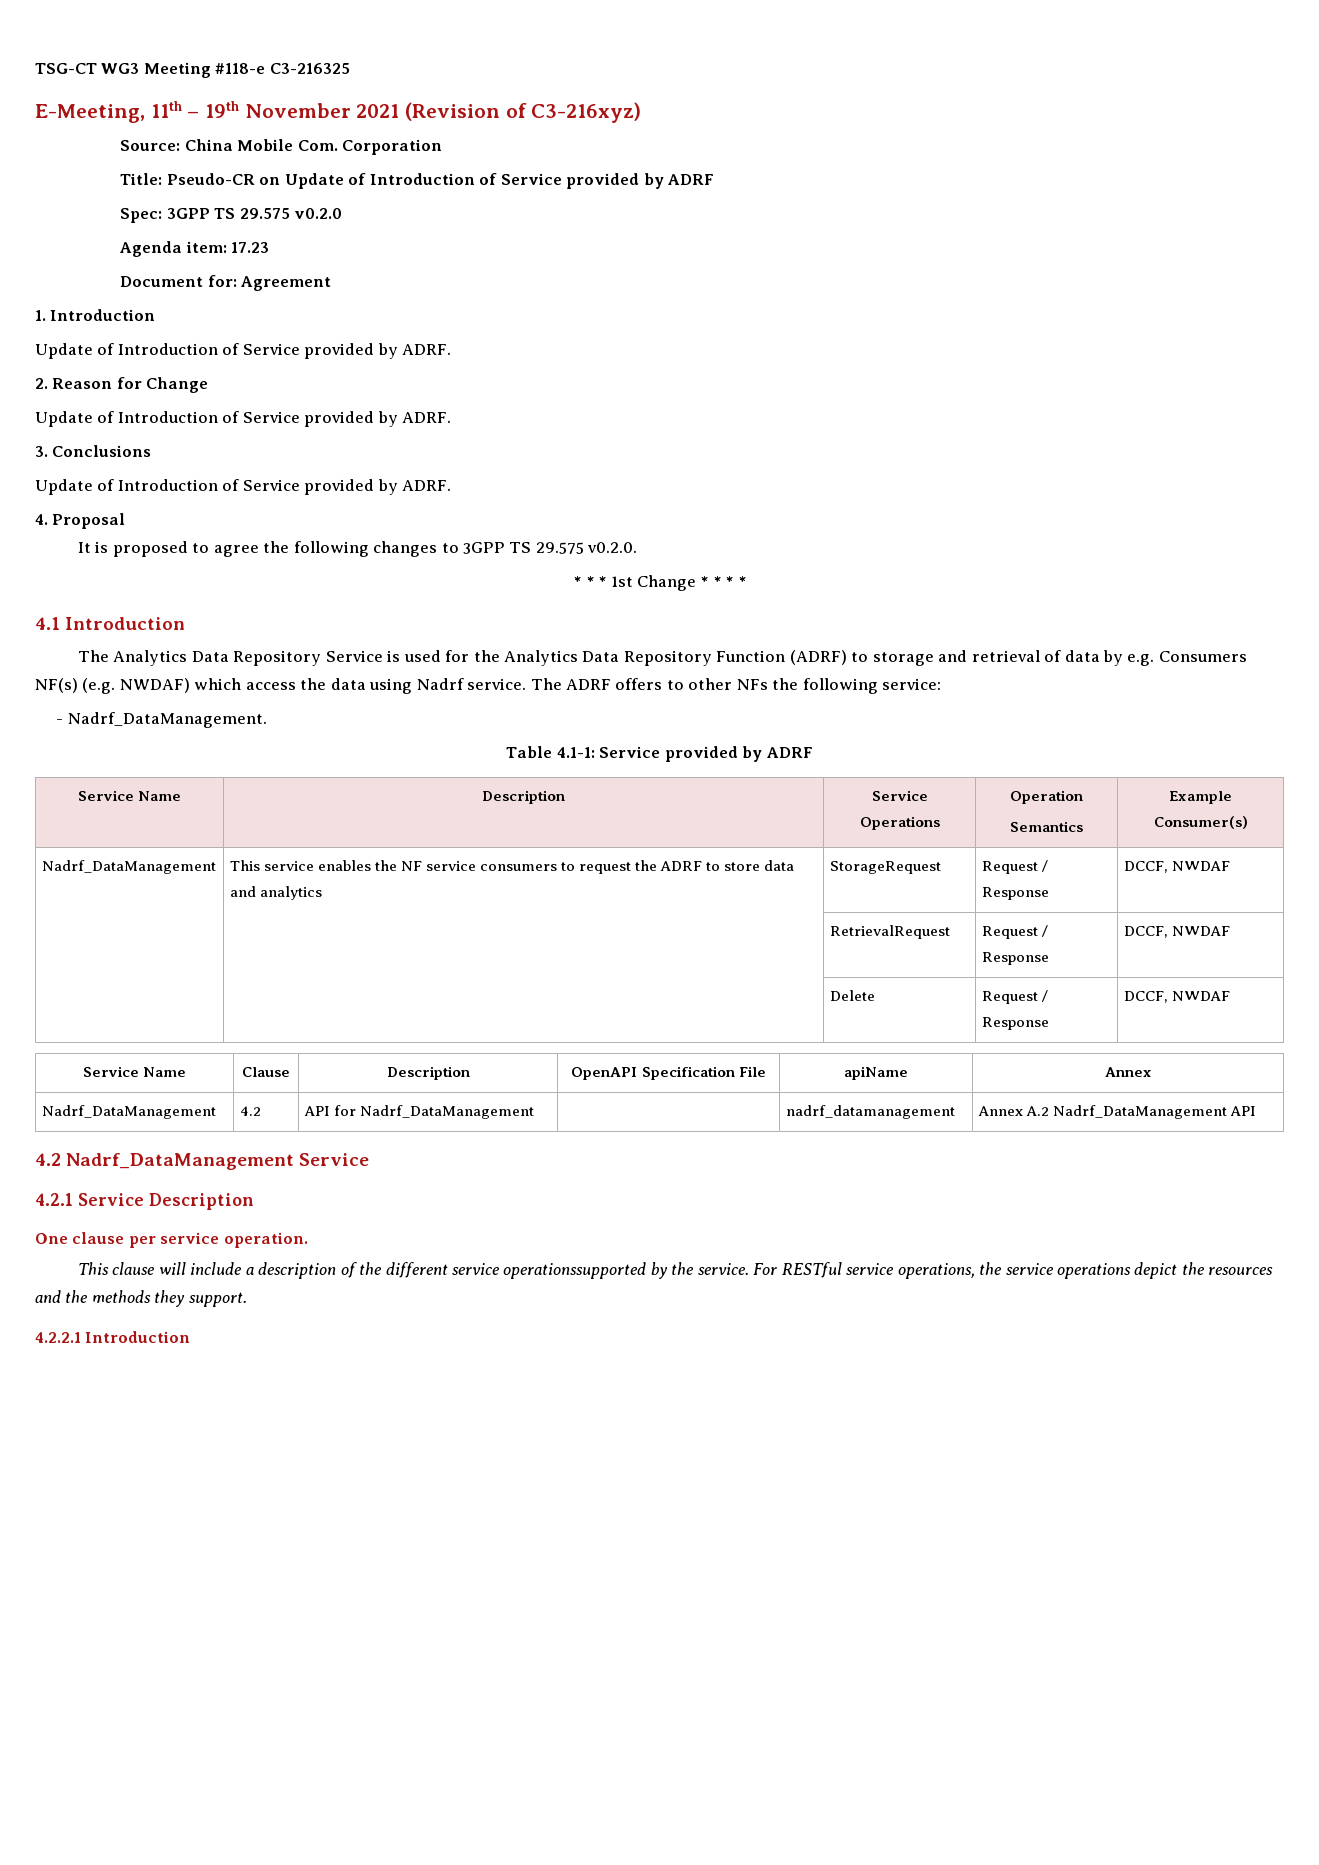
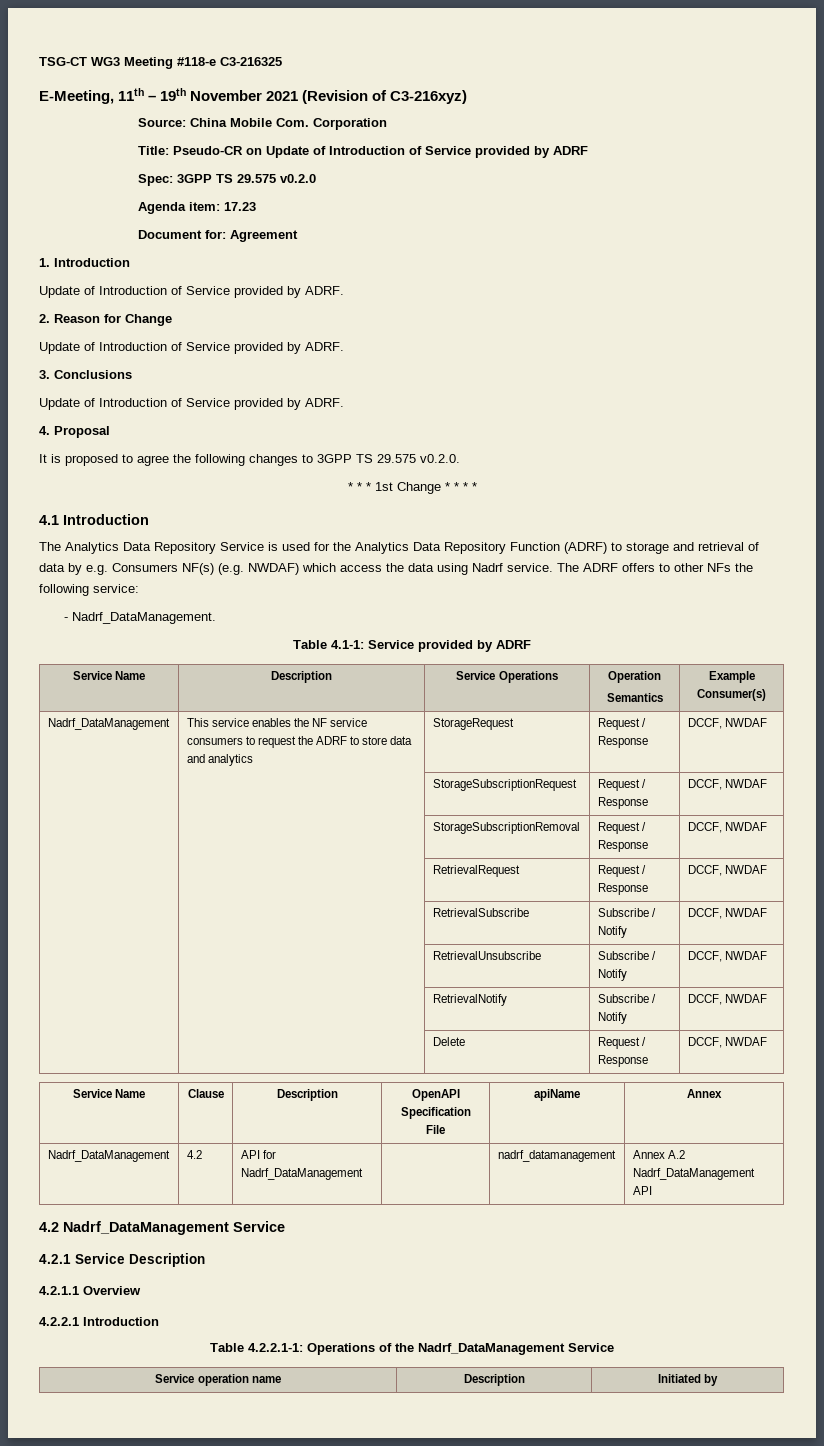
(1230, 866) none -> [432,779,577,791] [597,779,646,791] [597,797,648,809] [687,779,767,790] [432,822,580,834] [597,822,646,834] [597,840,648,852] [687,822,767,833] // | | StorageSubscriptionRequest | Request / Response | DCCF, NWDAF // | | StorageSubscriptionRemoval | Request / Response | DCCF, NWDAF
(1230, 931) none -> [432,908,529,917] [597,908,656,917] [597,926,627,938] [687,908,767,919] [432,951,541,960] [597,951,656,960] [597,969,627,981] [687,951,767,962] [432,994,507,1006] [597,994,656,1003] [597,1012,627,1024] [687,994,767,1005] // | | RetrievalSubscribe | Subscribe / Notify | DCCF, NWDAF // | | RetrievalUnsubscribe | Subscribe / Notify | DCCF, NWDAF // | | RetrievalNotify | Subscribe / Notify | DCCF, NWDAF
[35,1232,308,1248] [77,1262,1274,1279] [35,1290,247,1307] [35,1331,191,1343] One clause per service operation. // This clause will include a description of the different service operationssupported by the service. For RESTful service operations, the service operations depict the resources and the methods they support. // 4.2.2.1 Introduction -> [39,1286,141,1295] [39,1317,159,1326] [210,1343,614,1355] [155,1374,281,1386] [463,1374,525,1386] [657,1374,719,1386] 4.2.1.1 Overview // 4.2.2.1 Introduction // Table 4.2.2.1-1: Operations of the Nadrf_DataManagement Service // Service operation name | Description | Initiated by

